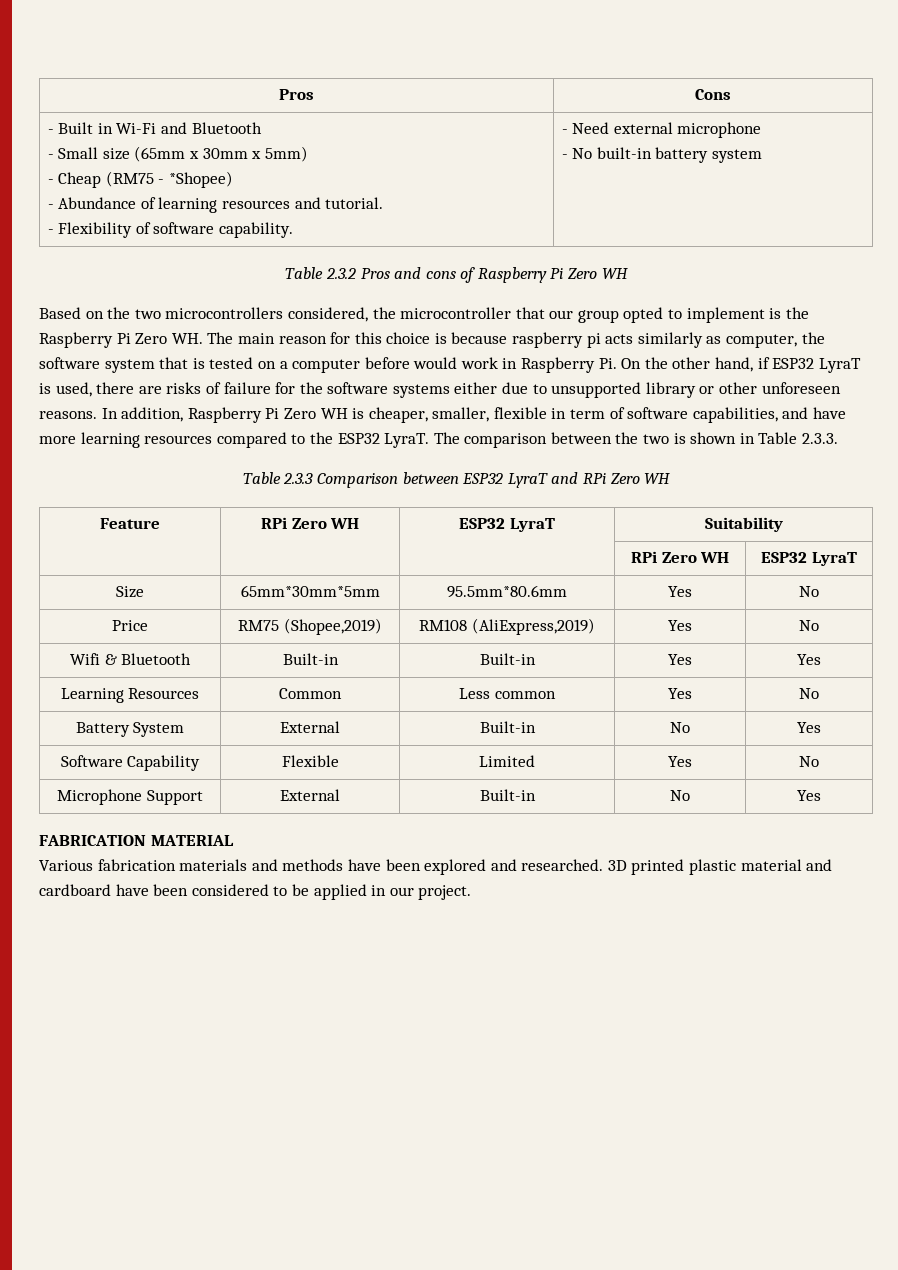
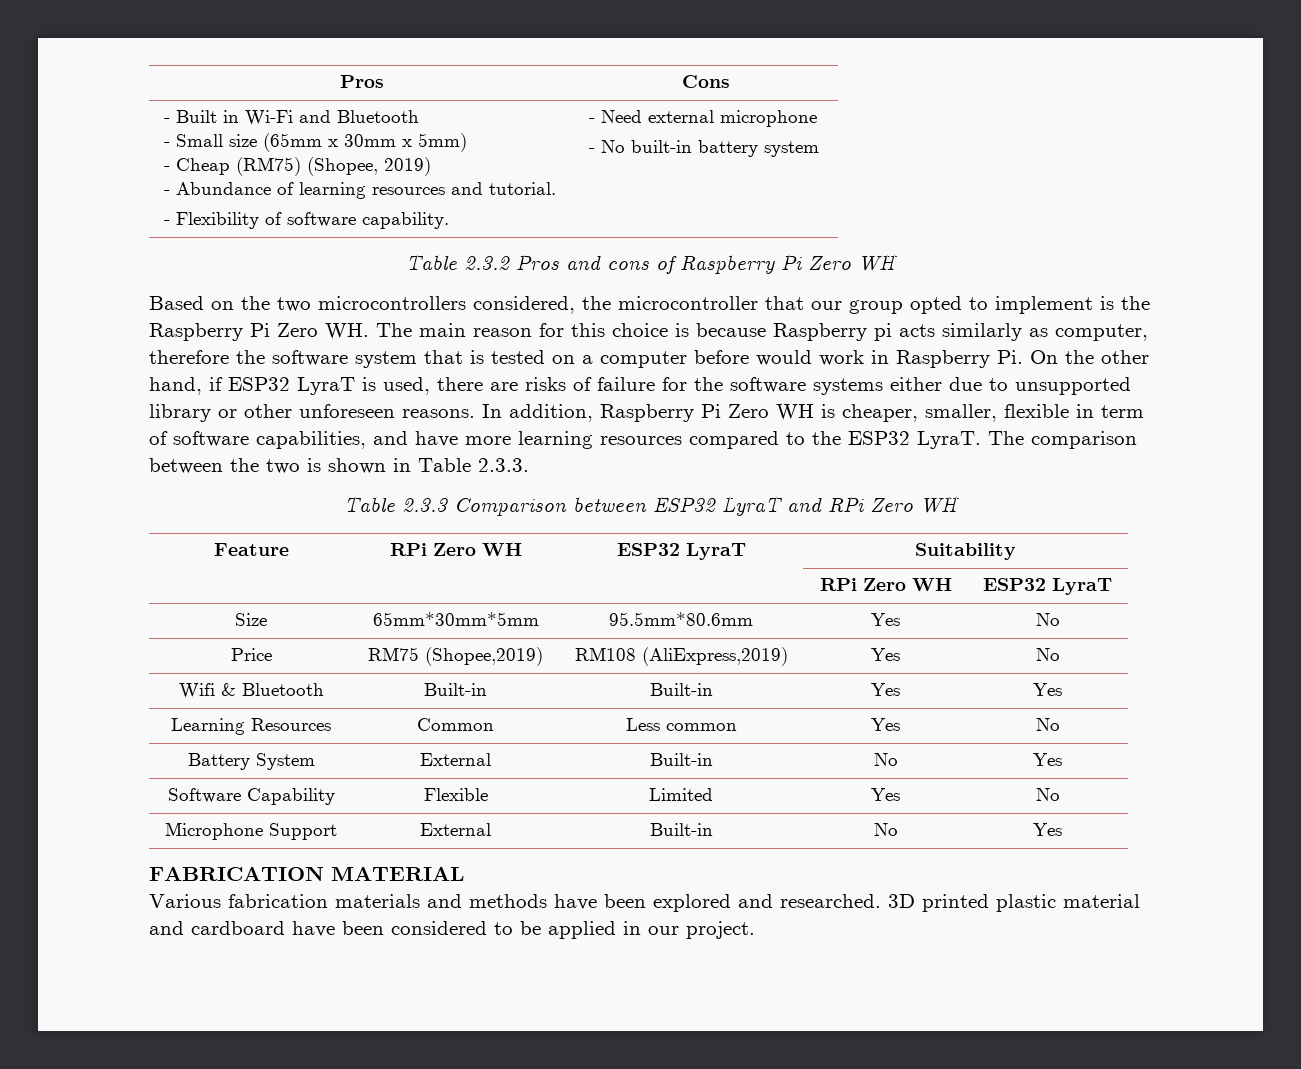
[105,171,234,188] (RM75 - *Shopee) -> [235,157,431,176] (RM75) (Shopee, 2019)
[512,332,584,348] raspberry -> [773,323,867,341] Raspberry
(798, 341) none -> [149,350,229,364] therefore

